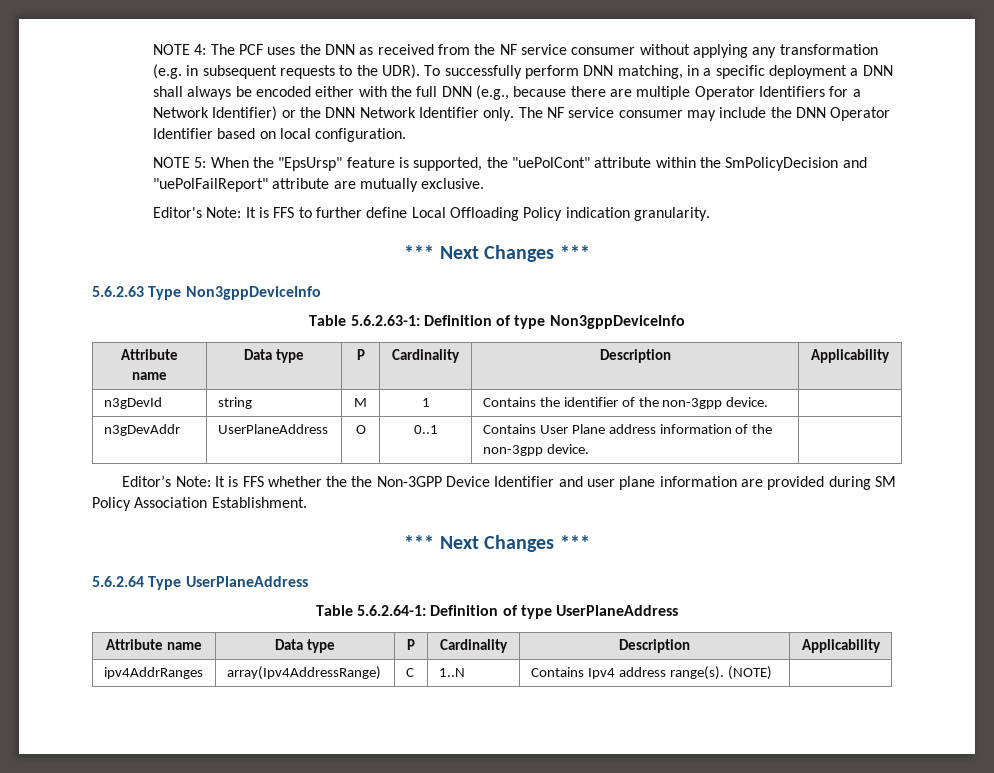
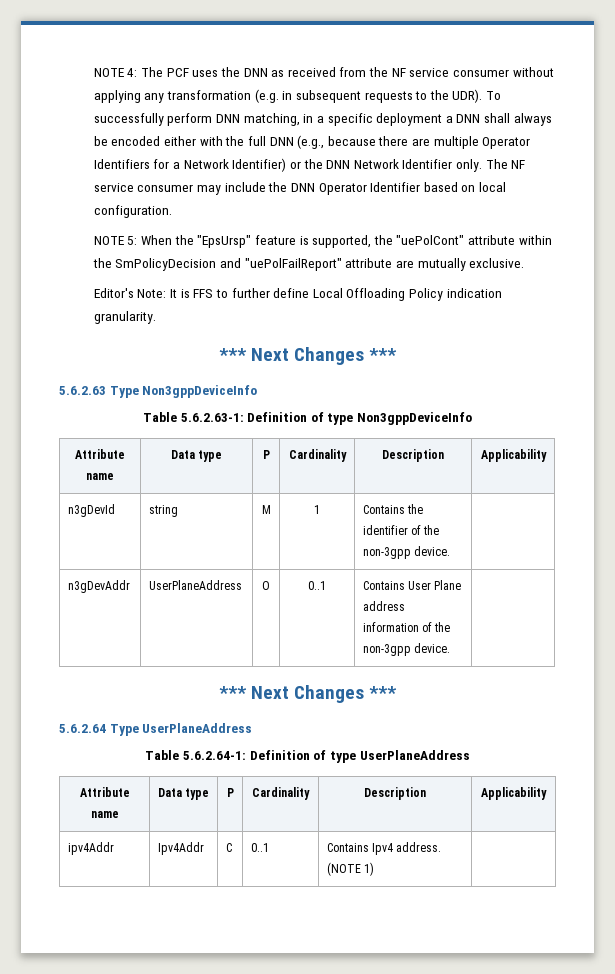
[122,475,896,490] [92,497,307,511] // Editor’s Note: It is FFS whether the the Non-3GPP Device Identifier and user plane information are provided during SM Policy Association Establishment. -> (450, 648) none
[103,667,203,679] [226,666,381,680] ipv4AddrRanges | array(Ipv4AddressRange) -> [67,842,114,855] [157,842,204,855] ipv4Addr | Ipv4Addr
[438,668,465,677] 1..N -> [250,843,269,852] 0..1
[618,666,772,680] address range(s). (NOTE) -> [396,842,442,852] [326,862,374,876] address. (NOTE 1)

